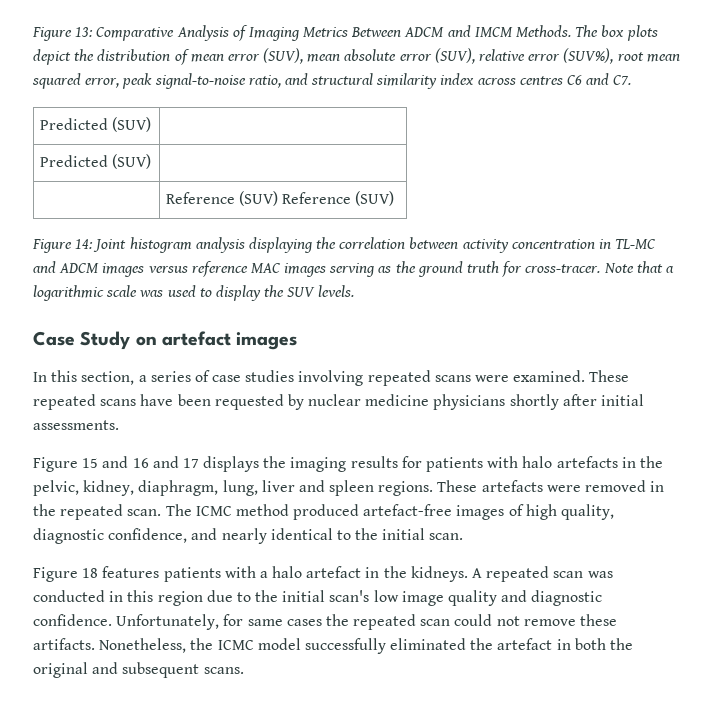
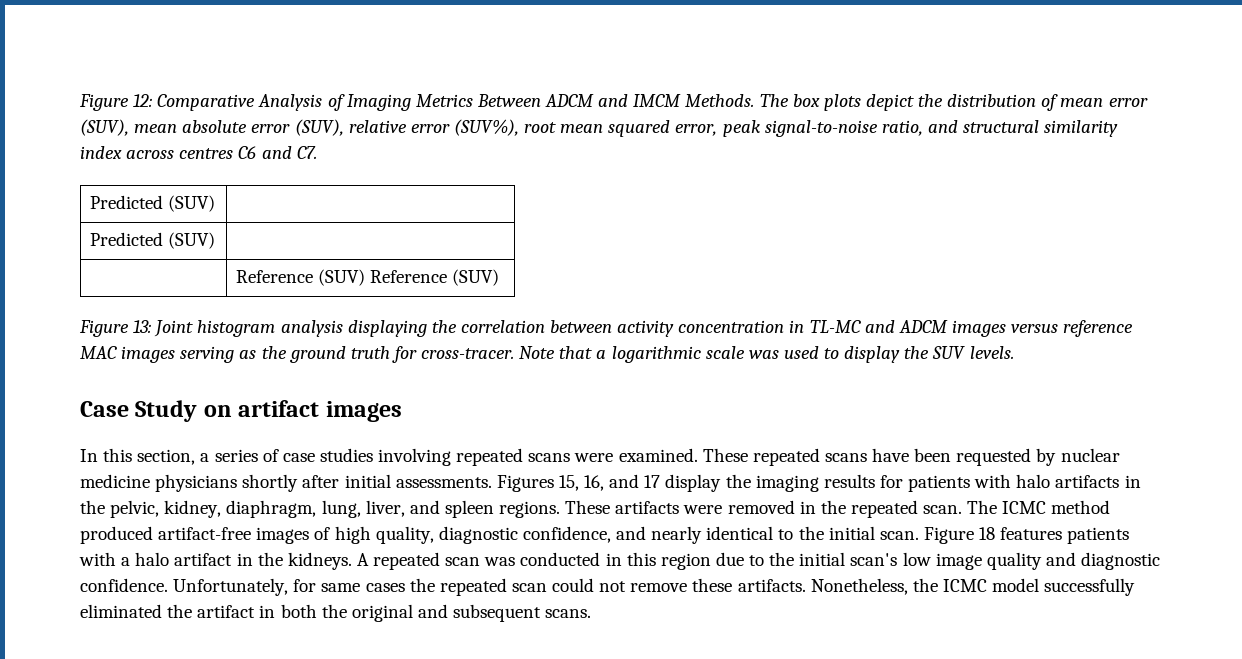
[32,27,94,41] Figure 13: -> [79,94,153,111] Figure 12:
[75,239,94,249] 14: -> [133,320,152,333] 13:
[161,331,231,346] artefact -> [238,400,320,417] artifact
[33,456,149,472] // Figure 15 and 16 -> [496,475,605,492] Figures 15, 16,
[203,456,260,472] displays -> [665,474,722,492] display
[556,456,618,468] artefacts -> [1055,475,1120,488] artifacts
[261,480,295,492] liver -> [365,500,405,517] liver,
[481,480,543,492] artefacts -> [615,501,680,514] artifacts
[363,504,453,516] artefact-free -> [158,527,252,540] artifact-free
(464, 536) // -> (919, 535) none
[306,566,362,578] artefact -> [174,553,233,566] artifact
[497,638,553,650] artefact -> [197,605,256,618] artifact

